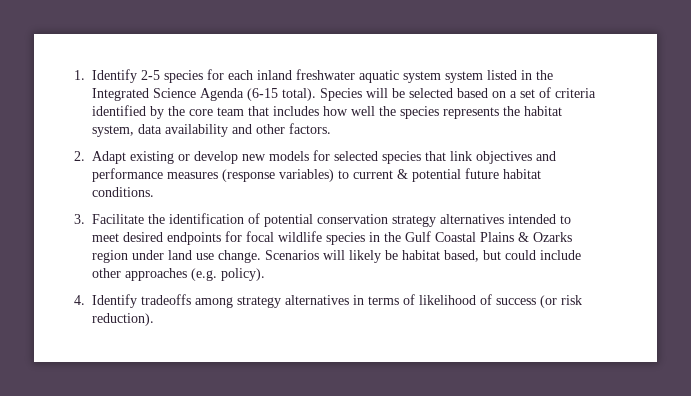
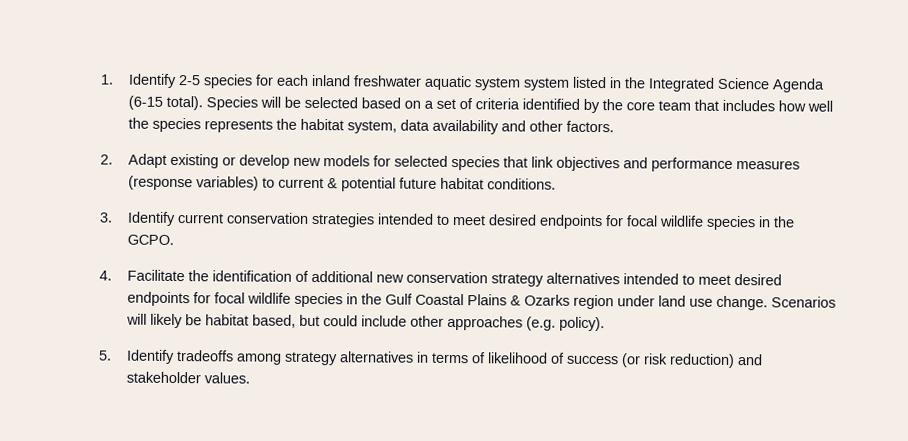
(85, 219) none -> [127,211,796,231] [127,234,175,246] [98,270,112,281] Identify current conservation strategies intended to meet desired endpoints for focal wildlife species in the GCPO. // 4.
[263,214,313,227] potential -> [311,270,405,283] additional new
[73,295,85,305] 4. -> [97,350,112,361] 5.
[91,313,154,326] reduction). -> [669,353,764,369] [126,371,251,384] reduction) and stakeholder values.

